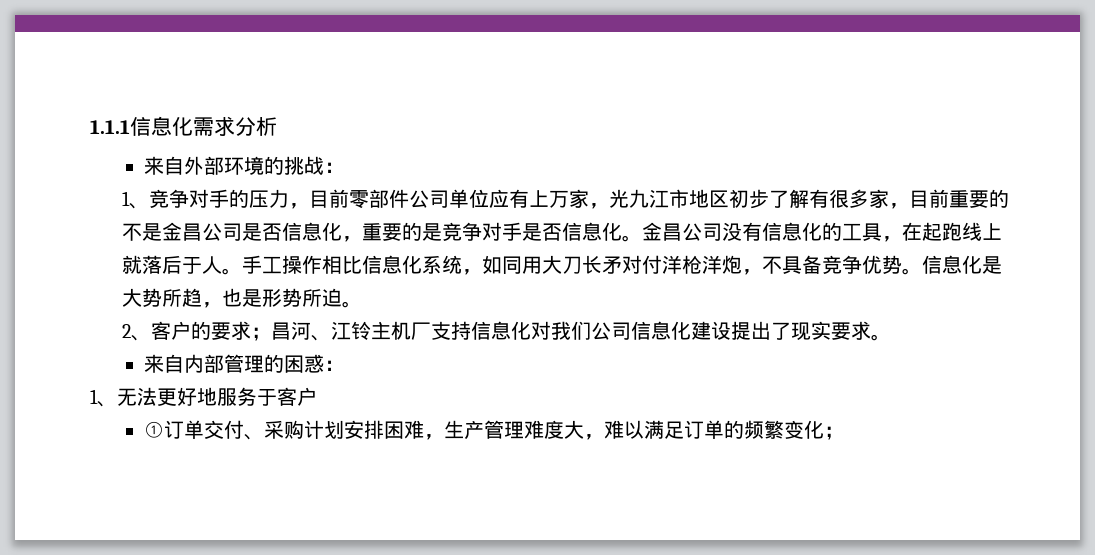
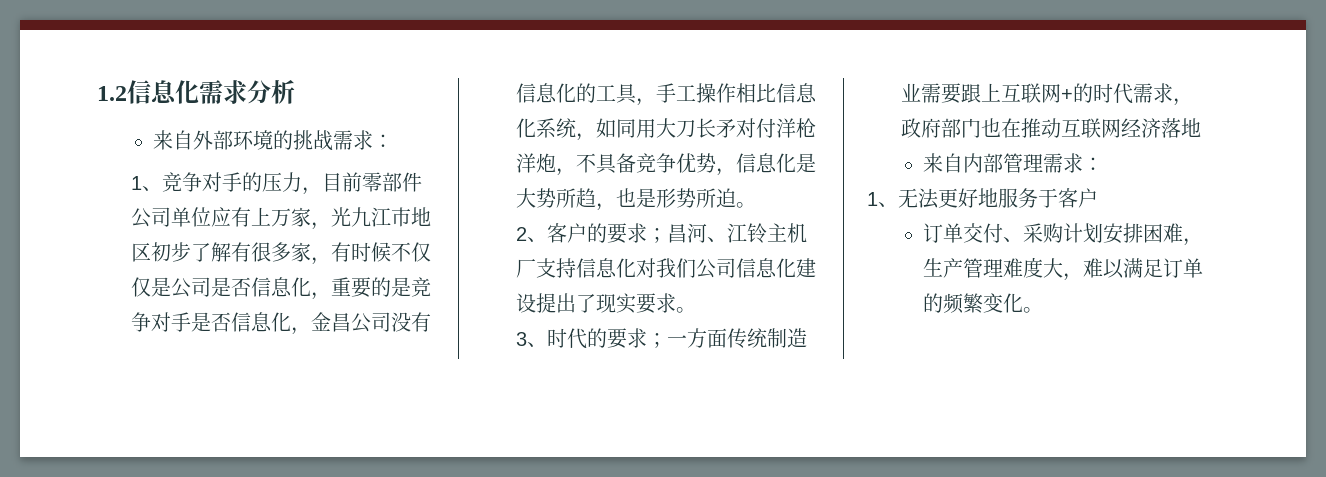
[90,120,130,134] 1.1.1 -> [97,86,127,101] 1.2
(325, 165) none -> [332,130,373,150] 需求
[909,189,1010,208] [122,222,203,241] 目前重要的不是金昌 -> [330,242,431,262] [130,277,171,297] 有时候不仅仅是
[622,235,643,242] 。 -> [290,327,311,335] ，
[902,222,1003,241] [122,255,243,275] 在起跑线上就落后于人。 -> (656, 102) none
[902,268,923,275] 。 -> [715,168,736,176] ，
(892, 337) none -> [515,328,807,349] [900,83,1193,106] [900,118,1201,138] // 3、时代的要求；一方面传统制造业需要跟上互联网+的时代需求，政府部门也在推动互联网经济落地
[264,354,325,373] 的困惑 -> [1042,153,1083,173] 需求
[144,421,165,438] ① -> (1098, 198) none
[824,426,845,440] ； -> [1022,307,1043,313] 。

